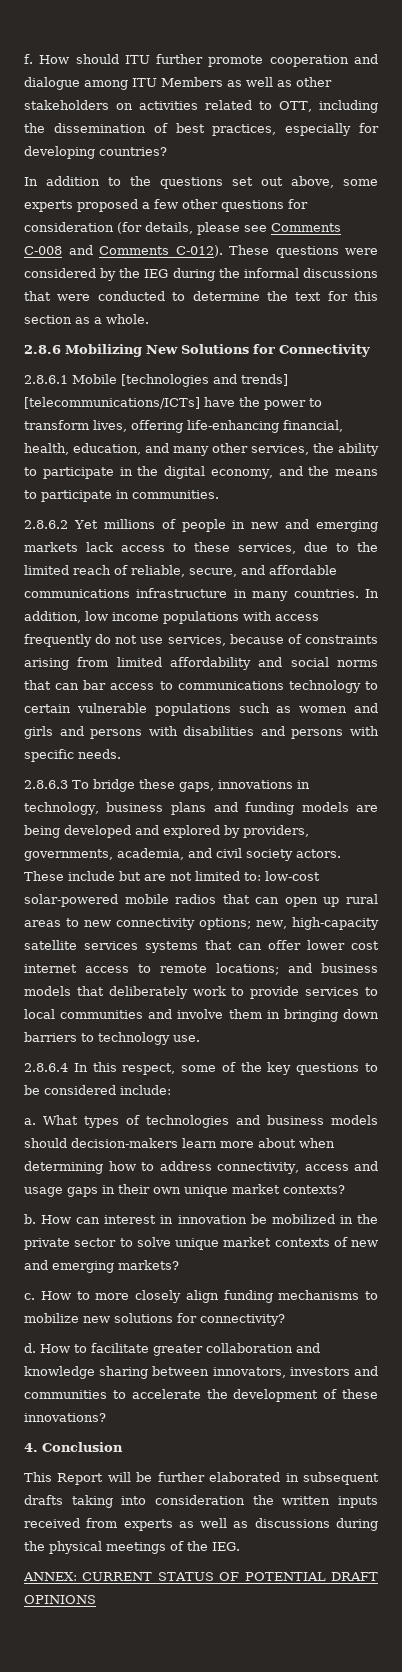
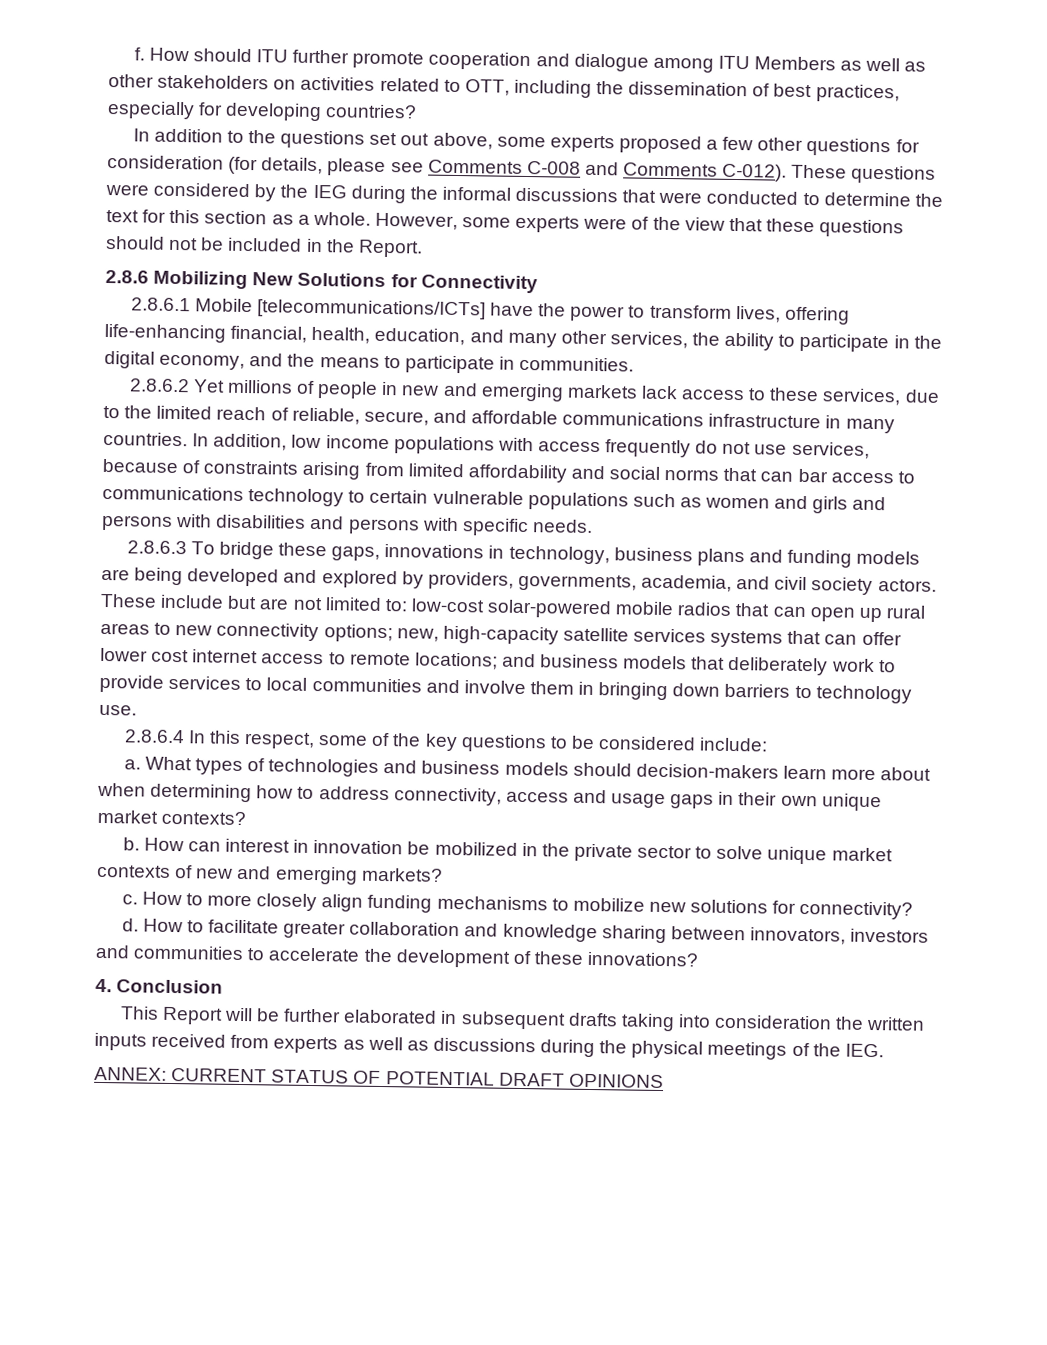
(149, 319) none -> [374,212,905,238] [106,235,423,258] However, some experts were of the view that these questions should not be included in the Report.
[121,374,288,387] [technologies and trends] -> (253, 305) none

